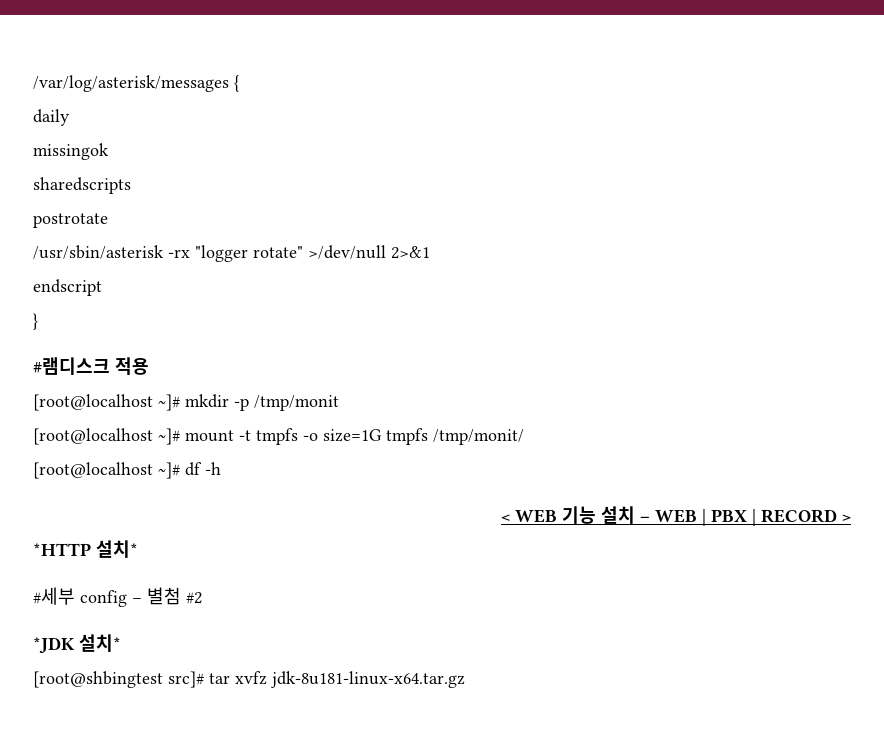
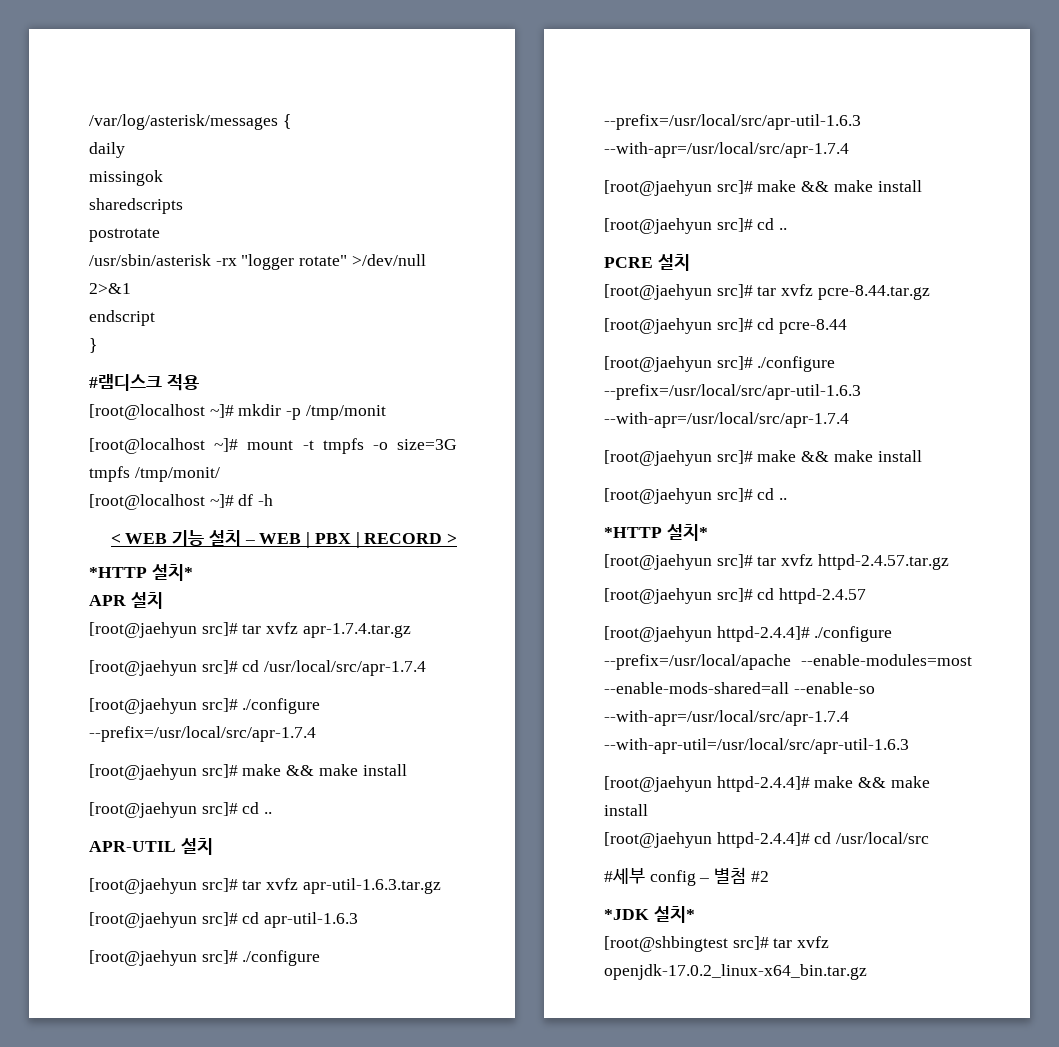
[323,429,381,442] size=1G -> [397,439,457,450] size=3G
(138, 549) none -> [89,592,163,609] [89,622,411,638] [89,660,427,676] [89,698,321,714] [89,726,316,742] [89,764,407,780] [89,802,273,818] [89,838,213,855] [89,878,441,894] [89,912,359,928] [89,950,321,966] [604,114,861,130] [604,142,849,158] [604,180,922,196] [604,218,788,234] [604,254,690,271] [604,284,930,300] [604,318,848,334] [604,356,836,372] [604,384,861,400] [604,412,849,428] [604,450,922,466] [604,488,788,504] [604,524,708,541] [604,554,949,570] [604,588,867,604] [604,626,893,642] [604,654,972,670] [604,682,875,694] [604,710,849,726] [604,738,909,754] [604,776,930,792] [604,804,648,816] [604,832,930,848] // APR 설치 // [root@jaehyun src]# tar xvfz apr-1.7.4.tar.gz // [root@jaehyun src]# cd /usr/local/src/apr-1.7.4 // [root@jaehyun src]# ./configure --prefix=/usr/local/src/apr-1.7.4 // [root@jaehyun src]# make && make install // [root@jaehyun src]# cd .. // APR-UTIL 설치 // [root@jaehyun src]# tar xvfz apr-util-1.6.3.tar.gz // [root@jaehyun src]# cd apr-util-1.6.3 // [root@jaehyun src]# ./configure --prefix=/usr/local/src/apr-util-1.6.3 --with-apr=/usr/local/src/apr-1.7.4 // [root@jaehyun src]# make && make install // [root@jaehyun src]# cd .. // PCRE 설치 // [root@jaehyun src]# tar xvfz pcre-8.44.tar.gz // [root@jaehyun src]# cd pcre-8.44 // [root@jaehyun src]# ./configure --prefix=/usr/local/src/apr-util-1.6.3 --with-apr=/usr/local/src/apr-1.7.4 // [root@jaehyun src]# make && make install // [root@jaehyun src]# cd .. // *HTTP 설치* // [root@jaehyun src]# tar xvfz httpd-2.4.57.tar.gz // [root@jaehyun src]# cd httpd-2.4.57 // [root@jaehyun httpd-2.4.4]# ./configure --prefix=/usr/local/apache --enable-modules=most --enable-mods-shared=all --enable-so --with-apr=/usr/local/src/apr-1.7.4 --with-apr-util=/usr/local/src/apr-util-1.6.3 // [root@jaehyun httpd-2.4.4]# make && make install // [root@jaehyun httpd-2.4.4]# cd /usr/local/src
[271,671,465,688] jdk-8u181-linux-x64.tar.gz -> [604,964,867,980] openjdk-17.0.2_linux-x64_bin.tar.gz

